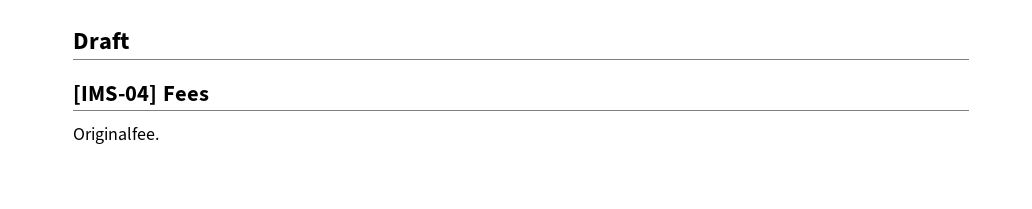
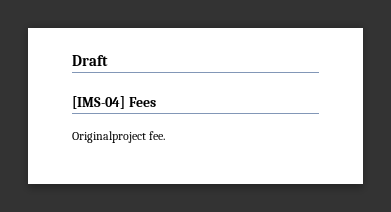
[73,127,159,144] Originalfee. -> [72,131,166,143] Originalproject fee.

